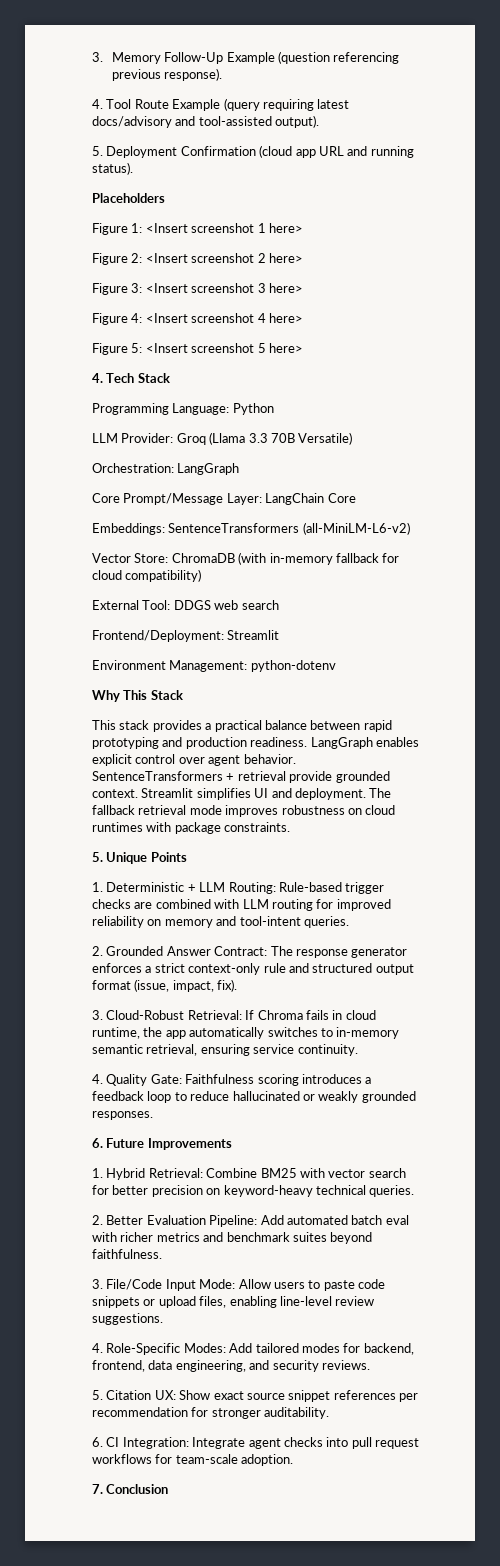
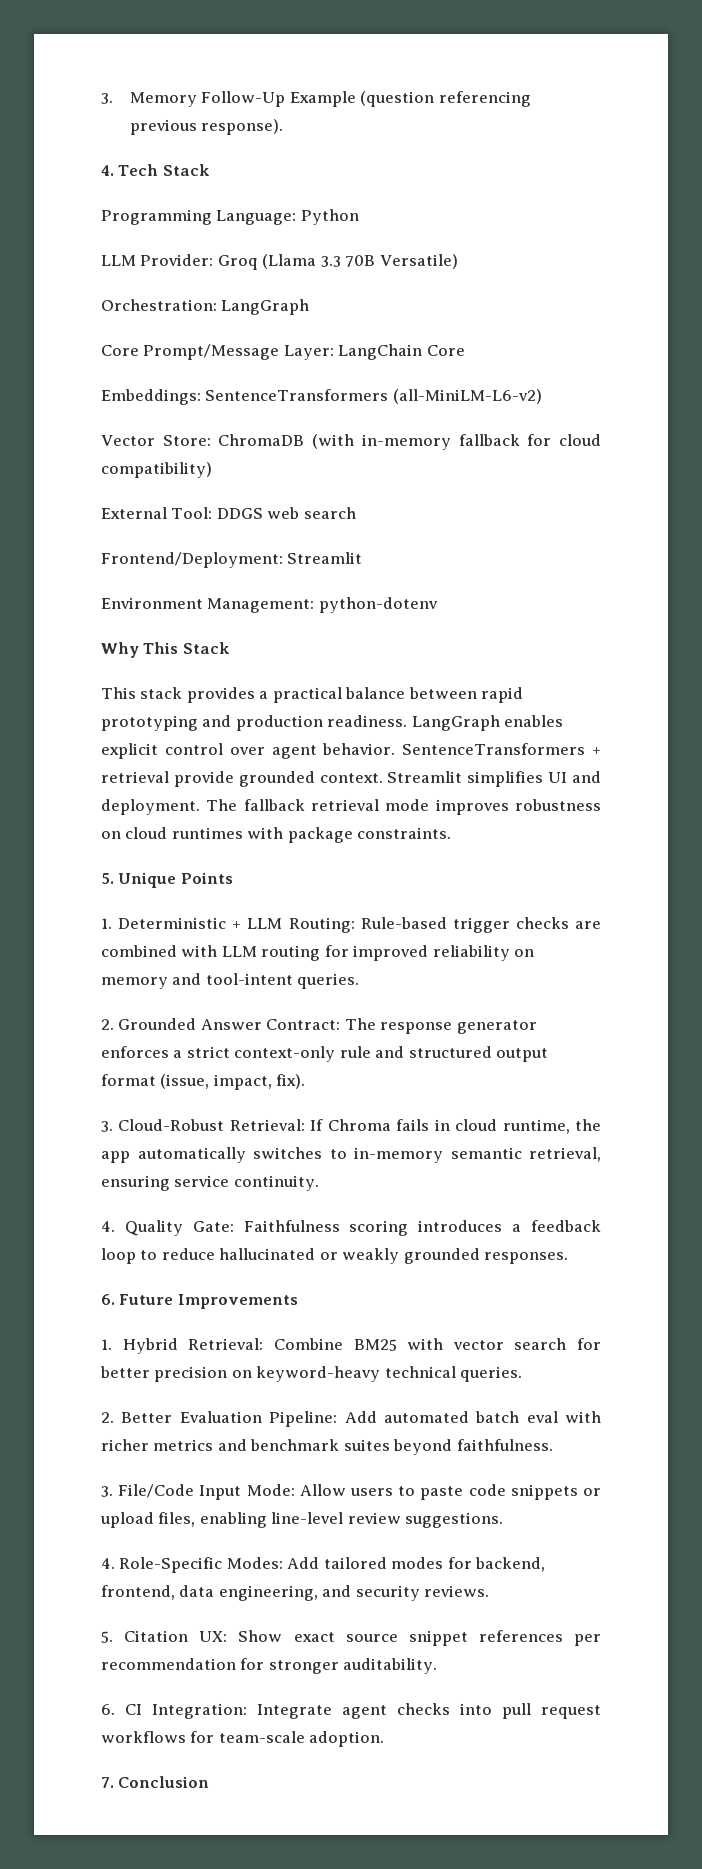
[92,98,350,111] [92,115,320,128] [92,145,414,158] [92,162,133,175] [92,193,165,203] [92,223,303,235] [92,253,303,265] [92,283,303,295] [92,313,303,325] [92,343,303,355] // 4. Tool Route Example (query requiring latest docs/advisory and tool-assisted output). // 5. Deployment Confirmation (cloud app URL and running status). // Placeholders // Figure 1: <Insert screenshot 1 here> // Figure 2: <Insert screenshot 2 here> // Figure 3: <Insert screenshot 3 here> // Figure 4: <Insert screenshot 4 here> // Figure 5: <Insert screenshot 5 here> -> (284, 127) none

